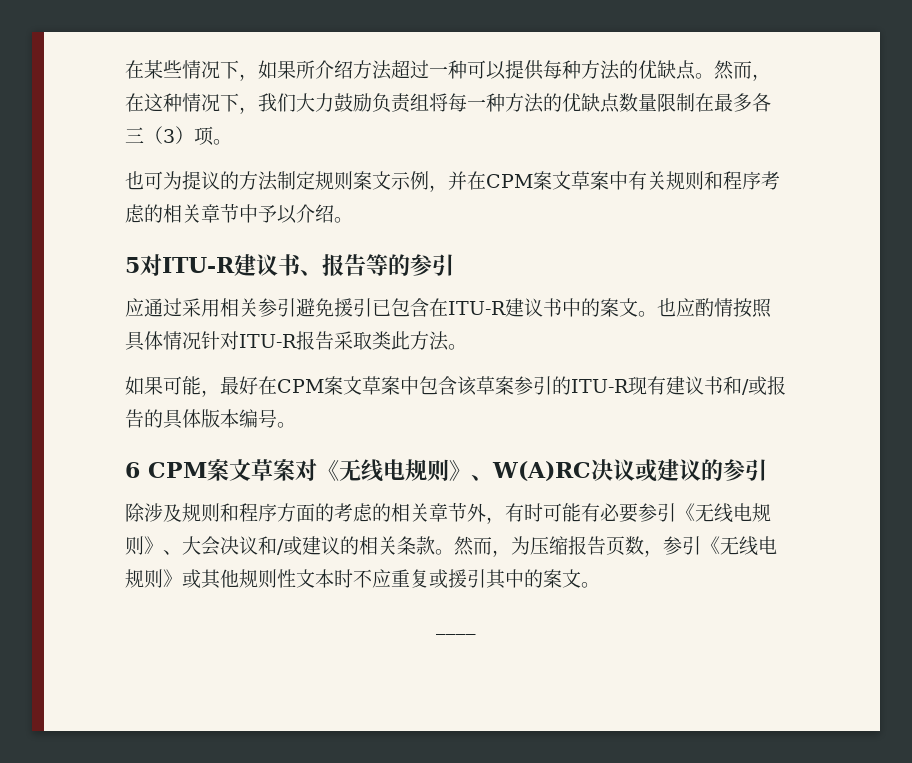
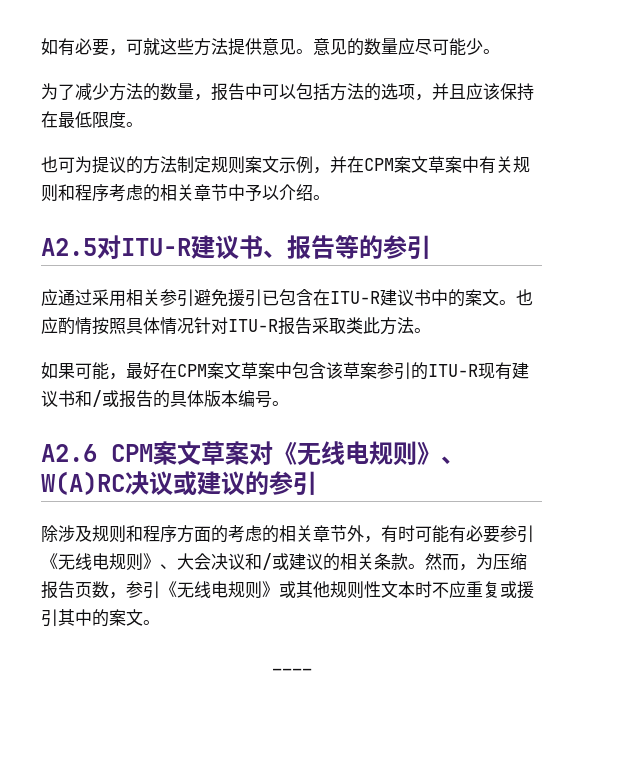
[125,60,771,81] [125,93,771,114] [125,126,214,146] 在某些情况下，如果所介绍方法超过一种可以提供每种方法的优缺点。然而，在这种情况下，我们大力鼓励负责组将每一种方法的优缺点数量限制在最多各三（3）项 -> [41,38,500,56] [41,83,534,101] [41,111,126,128] 如有必要，可就这些方法提供意见。意见的数量应尽可能少。 // 为了减少方法的数量，报告中可以包括方法的选项，并且应该保持在最低限度
[125,257,140,273] 5 -> [41,238,97,256] A2.5
[125,462,140,478] 6 -> [41,444,97,462] A2.6

